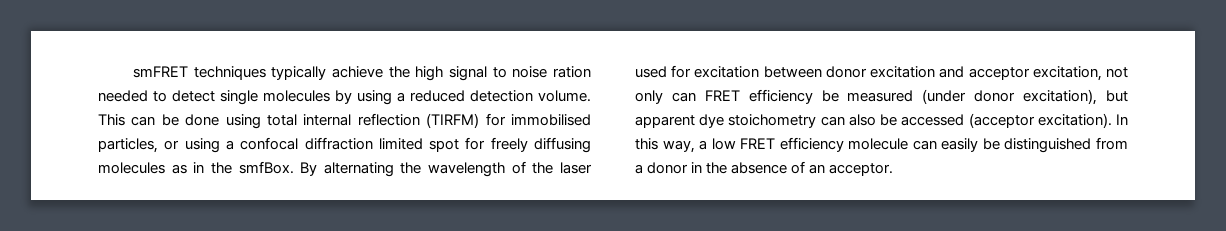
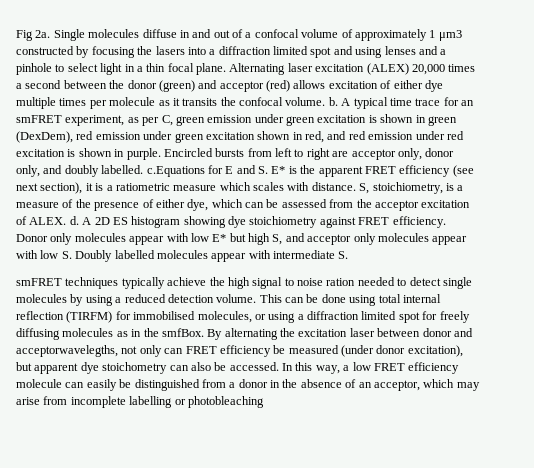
(133, 72) none -> [16,29,462,41] [16,46,447,58] [16,63,476,75] [16,80,443,92] [16,97,474,109] [16,114,457,126] [16,131,464,143] [16,148,455,160] [16,165,474,177] [16,182,464,194] [16,199,471,211] [16,216,446,228] [16,233,468,245] [16,250,349,262] Fig 2a. Single molecules diffuse in and out of a confocal volume of approximately 1 μm3 constructed by focusing the lasers into a diffraction limited spot and using lenses and a pinhole to select light in a thin focal plane. Alternating laser excitation (ALEX) 20,000 times a second between the donor (green) and acceptor (red) allows excitation of either dye multiple times per molecule as it transits the confocal volume. b. A typical time trace for an smFRET experiment, as per C, green emission under green excitation is shown in green (DexDem), red emission under green excitation shown in red, and red emission under red excitation is shown in purple. Encircled bursts from left to right are acceptor only, donor only, and doubly labelled. c.Equations for E and S. E* is the apparent FRET efficiency (see next section), it is a ratiometric measure which scales with distance. S, stoichiometry, is a measure of the presence of either dye, which can be assessed from the acceptor excitation of ALEX. d. A 2D ES histogram showing dye stoichiometry against FRET efficiency. Donor only molecules appear with low E* but high S, and acceptor only molecules appear with low S. Doubly labelled molecules appear with intermediate S. //
[98,138,158,153] particles, -> [197,311,252,323] molecules,
[240,137,299,150] confocal -> (304, 317) none
[428,161,592,177] [635,65,1102,81] wavelength of the laser used for excitation between donor excitation and acceptor excitation, -> [298,328,473,337] [16,345,118,357] excitation laser between donor and acceptorwavelegths,
[901,113,1112,128] accessed (acceptor excitation). -> [229,362,279,371] accessed.
[829,163,894,176] acceptor. -> [373,379,480,391] [16,396,264,408] acceptor, which may arise from incomplete labelling or photobleaching

